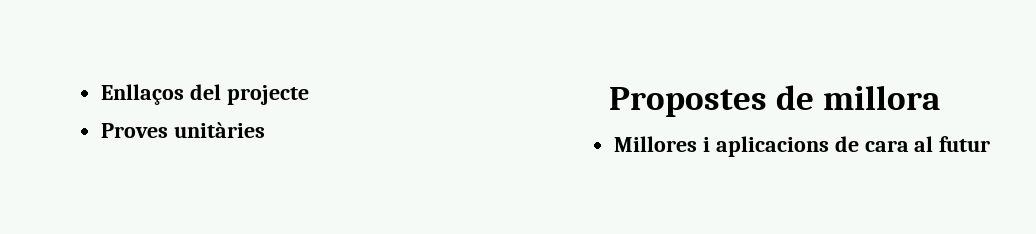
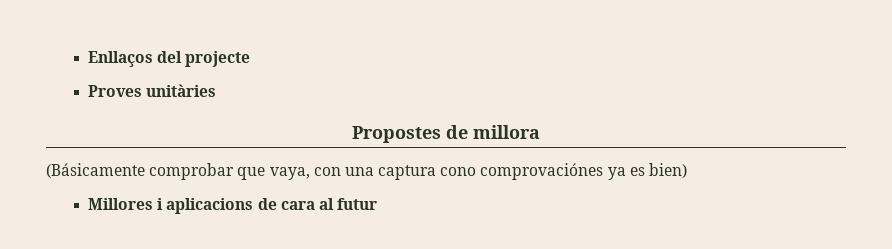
(941, 97) none -> [46,163,688,180] // (Básicamente comprobar que vaya, con una captura cono comprovaciónes ya es bien)

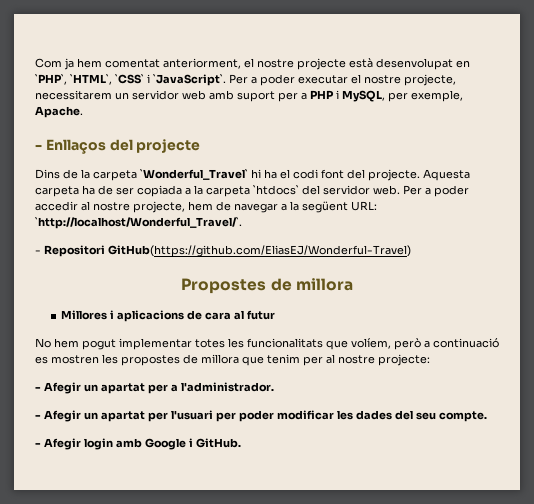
[87,51,251,68] [87,84,217,97] [352,125,540,143] [46,163,688,180] Enllaços del projecte // Proves unitàries // Propostes de millora // (Básicamente comprobar que vaya, con una captura cono comprovaciónes ya es bien) -> [35,58,470,70] [35,74,456,86] [35,90,463,102] [35,106,83,118] [35,139,201,154] [35,169,470,181] [35,185,469,197] [35,201,377,213] [35,217,242,229] [35,245,411,257] [181,278,353,294] Com ja hem comentat anteriorment, el nostre projecte està desenvolupat en `PHP`, `HTML`, `CSS` i `JavaScript`. Per a poder executar el nostre projecte, necessitarem un servidor web amb suport per a PHP i MySQL, per exemple, Apache. // - Enllaços del projecte // Dins de la carpeta `Wonderful_Travel` hi ha el codi font del projecte. Aquesta carpeta ha de ser copiada a la carpeta `htdocs` del servidor web. Per a poder accedir al nostre projecte, hem de navegar a la següent URL: `http://localhost/Wonderful_Travel/`. // - Repositori GitHub(https://github.com/EliasEJ/Wonderful-Travel) // Propostes de millora
(378, 204) none -> [35,338,499,350] [35,354,430,366] [35,382,274,394] [35,410,487,422] [35,438,241,450] // No hem pogut implementar totes les funcionalitats que volíem, però a continuació es mostren les propostes de millora que tenim per al nostre projecte: // - Afegir un apartat per a l'administrador. // - Afegir un apartat per l'usuari per poder modificar les dades del seu compte. // - Afegir login amb Google i GitHub.

